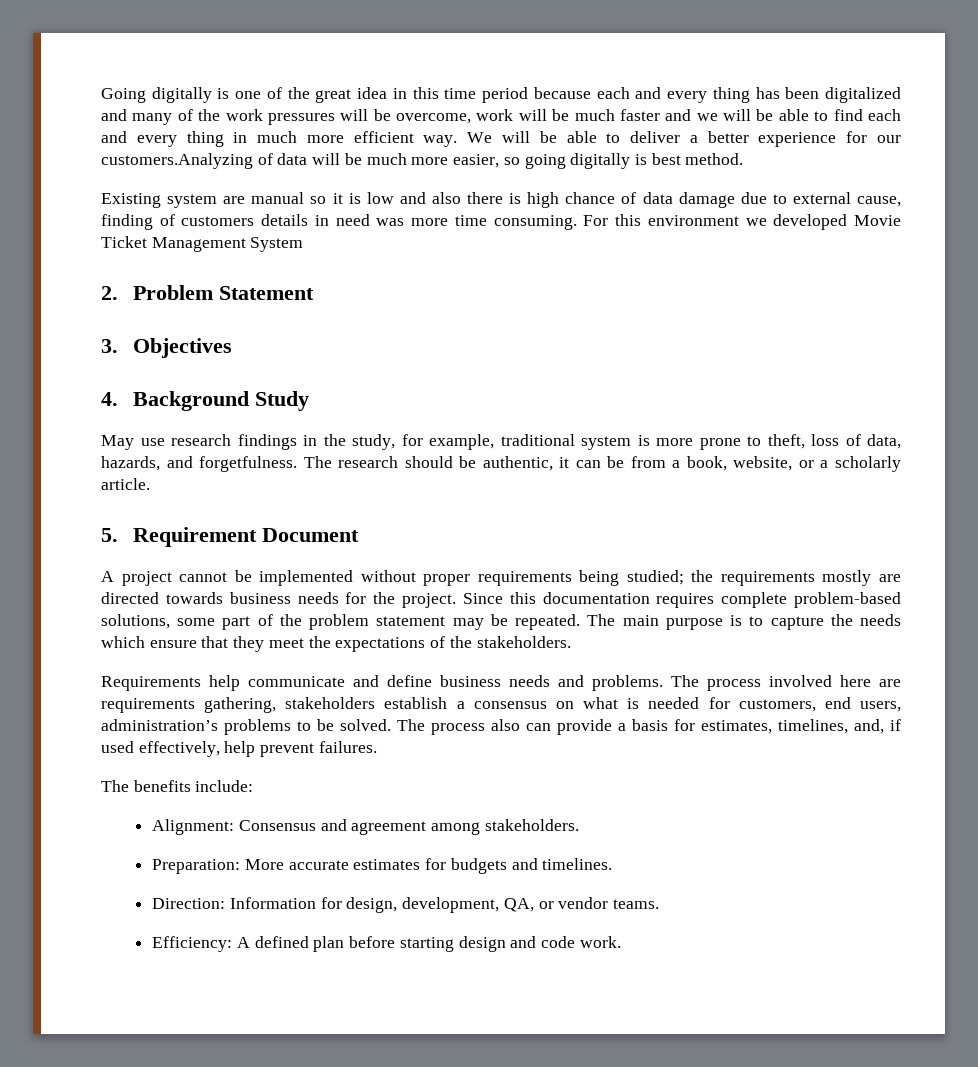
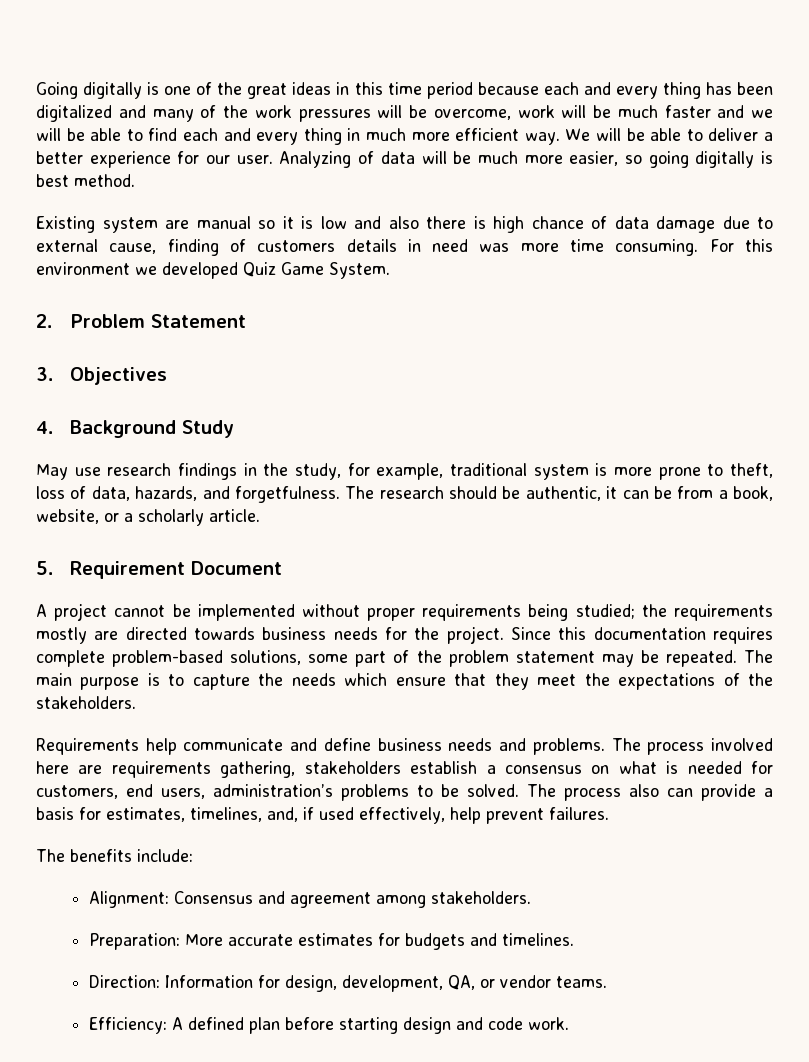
[357,87,388,99] idea -> [292,82,332,95] ideas
[101,153,253,169] customers.Analyzing -> [236,151,352,168] user. Analyzing
[854,215,902,226] [101,236,304,252] Movie Ticket Management System -> [243,262,390,279] Quiz Game System.

